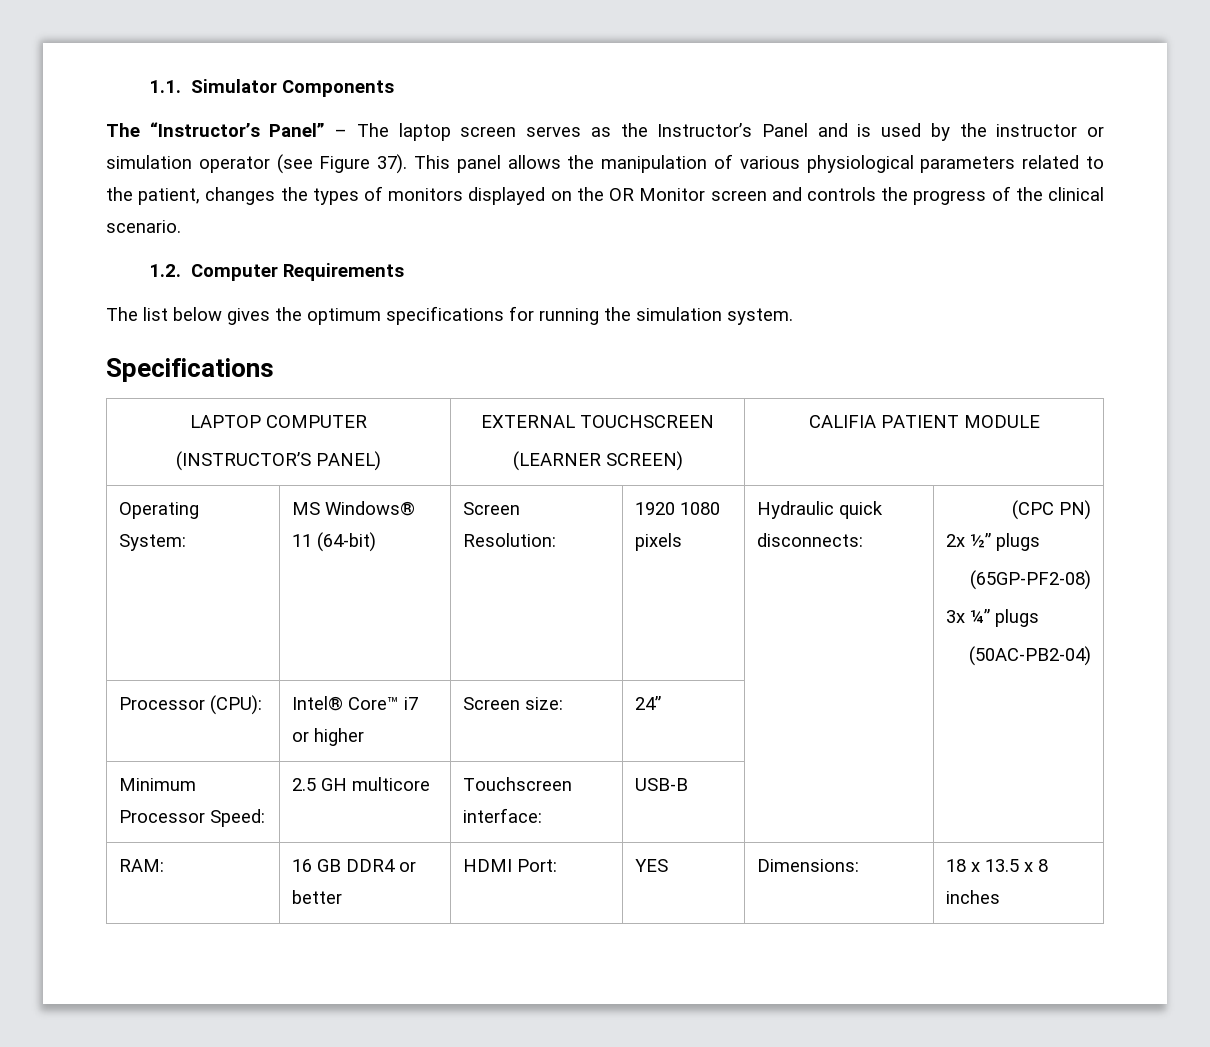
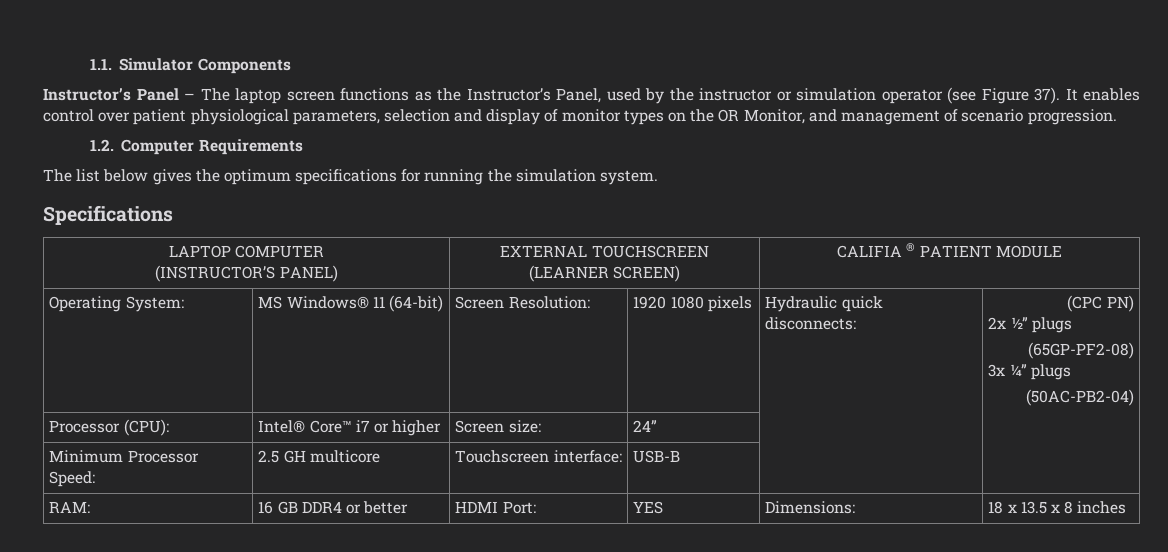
[106,122,326,137] The “Instructor’s Panel” -> [43,88,179,101] Instructor’s Panel
[526,126,582,137] serves -> [340,88,409,101] functions
[761,123,872,137] Panel and is -> [556,88,601,103] Panel,
[414,154,1104,173] [106,186,1104,205] [106,220,181,233] This panel allows the manipulation of various physiological parameters related to the patient, changes the types of monitors displayed on the OR Monitor screen and controls the progress of the clinical scenario. -> [1065,88,1140,101] [43,109,1117,125] It enables control over patient physiological parameters, selection and display of monitor types on the OR Monitor, and management of scenario progression.
(876, 421) none -> [906,243,916,252] ®

